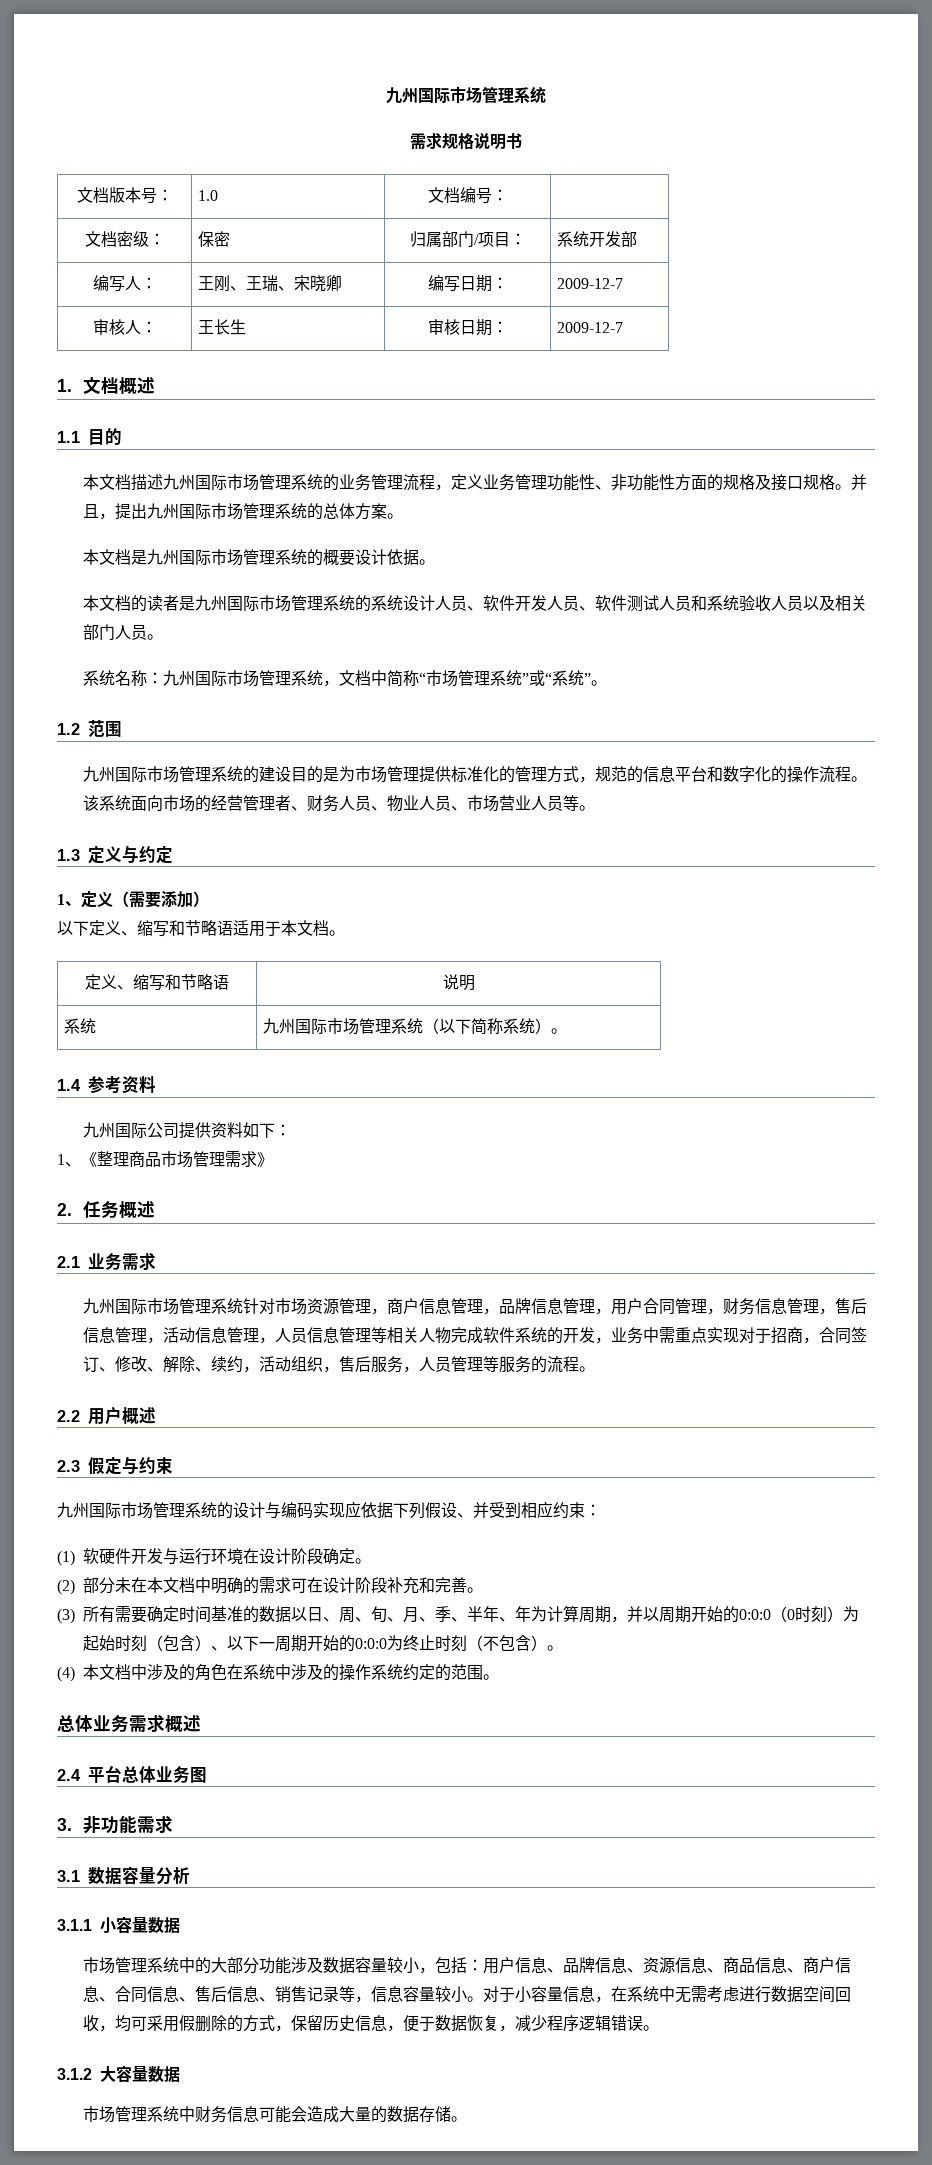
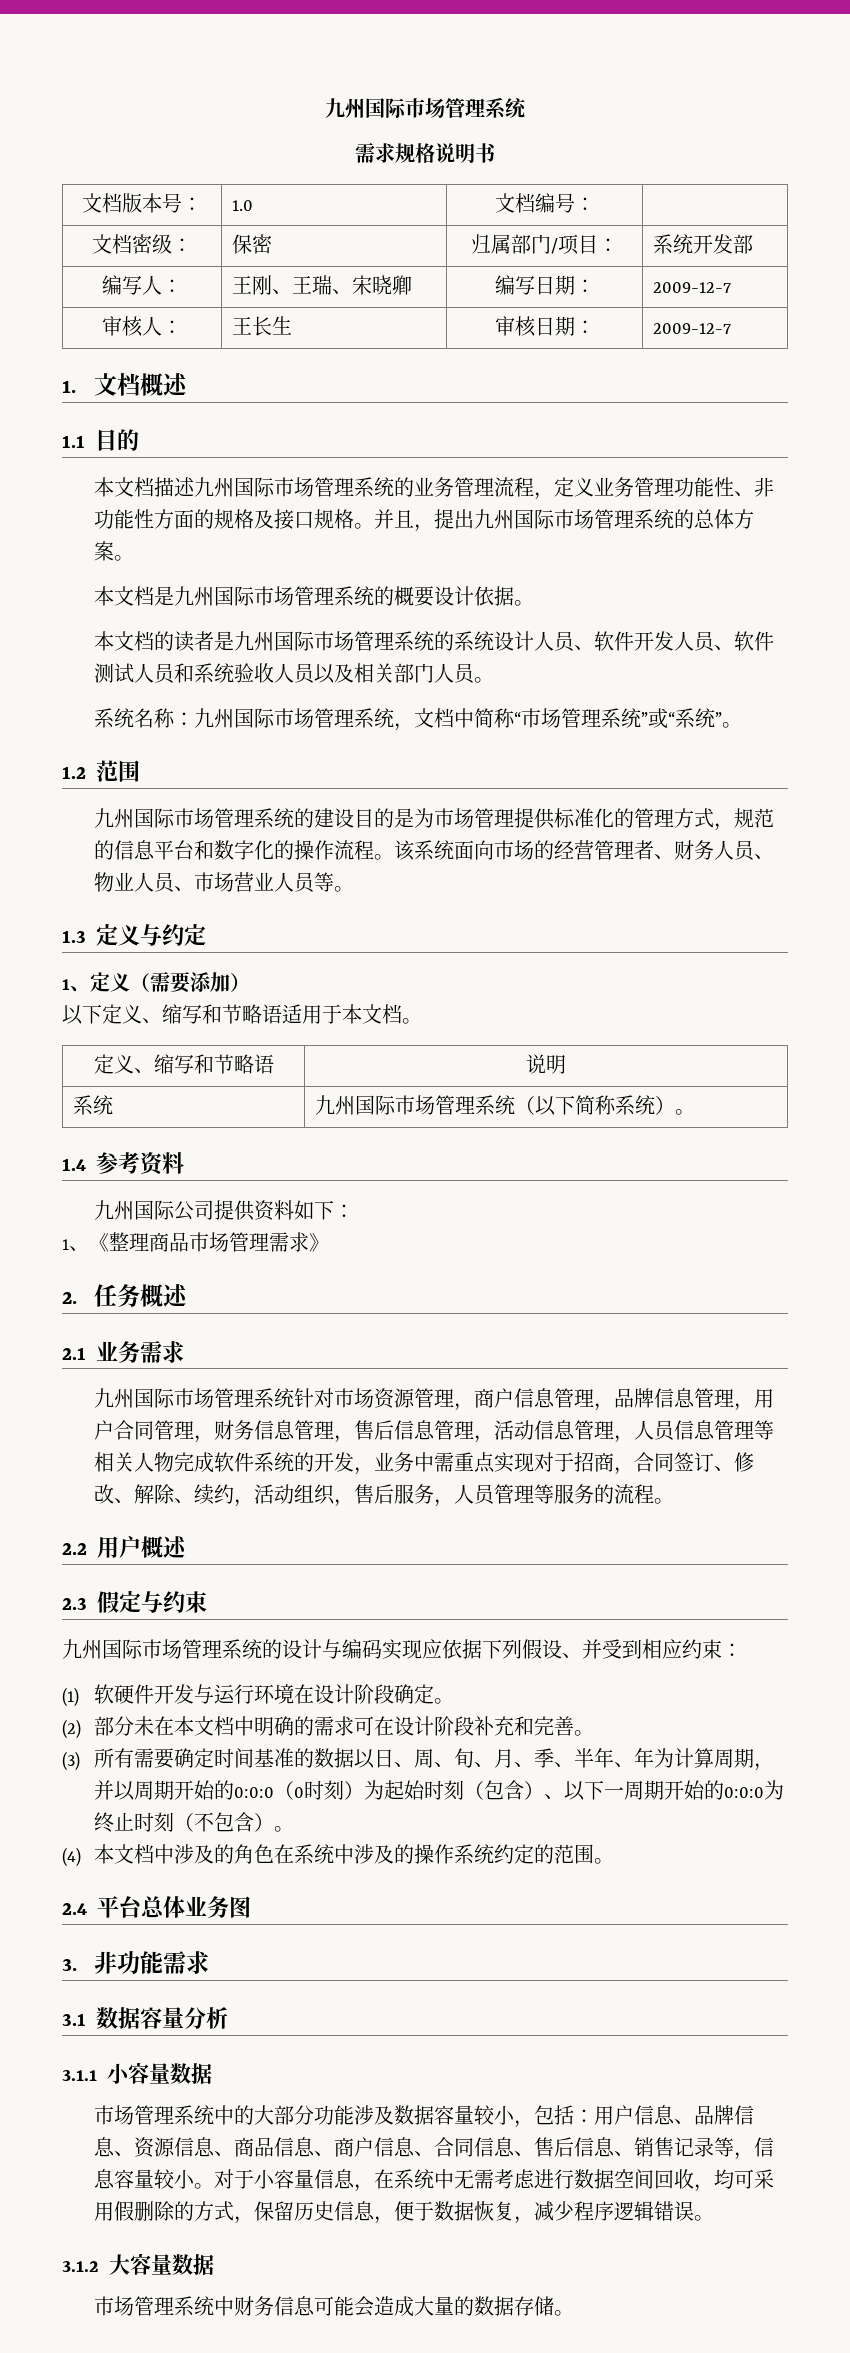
[57,1714,201,1733] // 总体业务需求概述 -> (614, 1861) none

